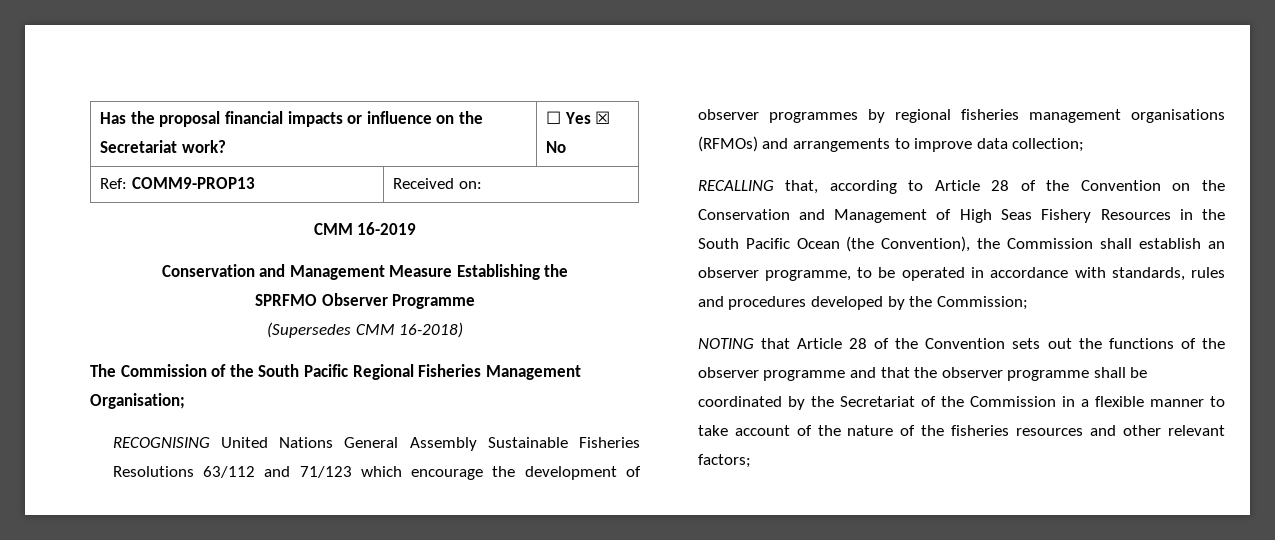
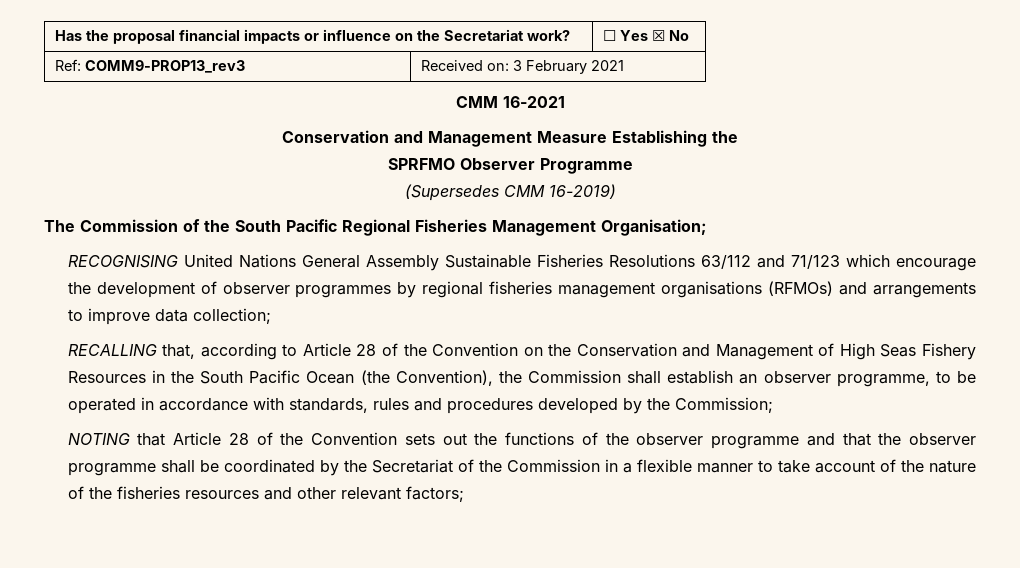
[131,177,255,189] COMM9-PROP13 -> [85,60,246,73] COMM9-PROP13_rev3
[313,222,417,235] // CMM 16-2019 -> [513,60,625,74] [455,96,565,108] 3 February 2021 // CMM 16-2021
[399,322,464,338] 16-2018) -> [548,184,616,199] 16-2019)

